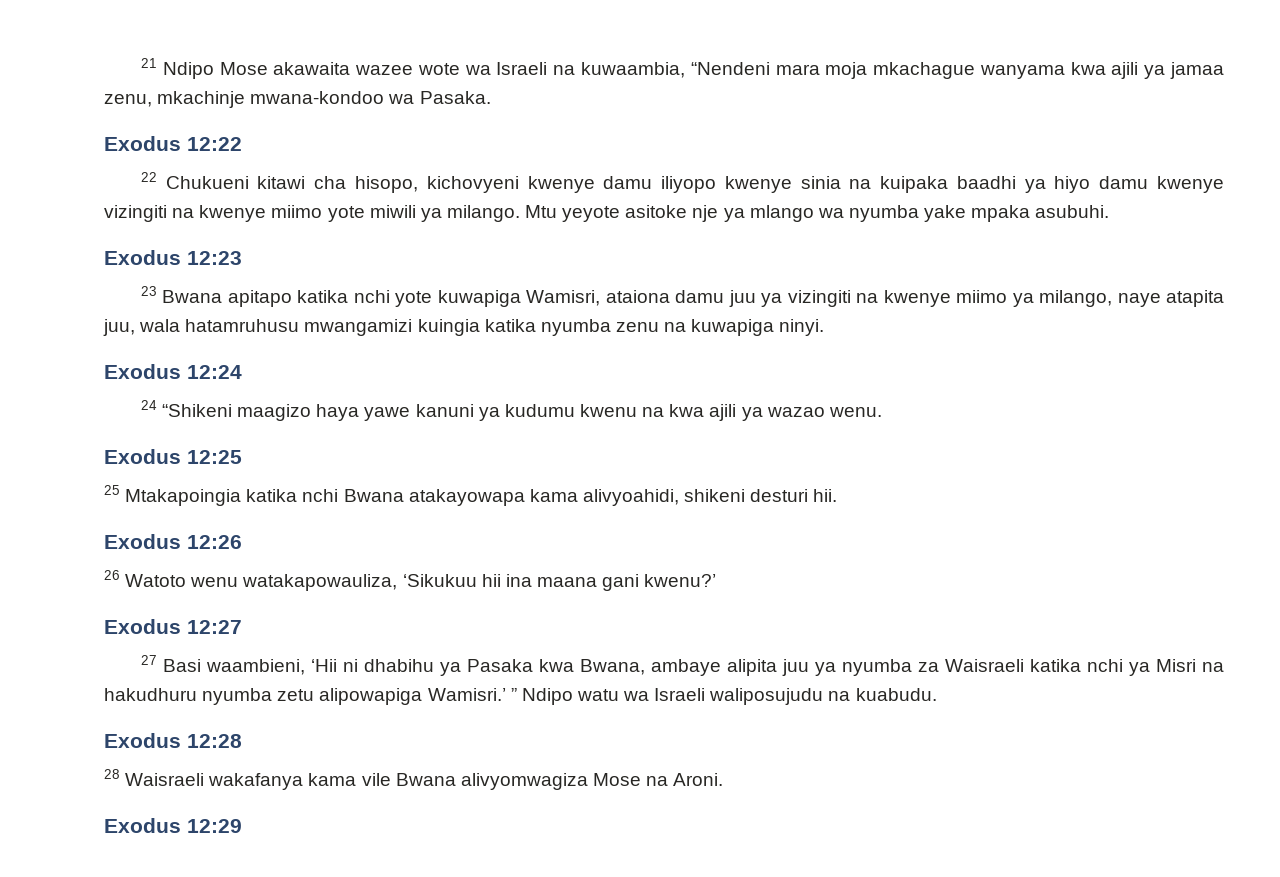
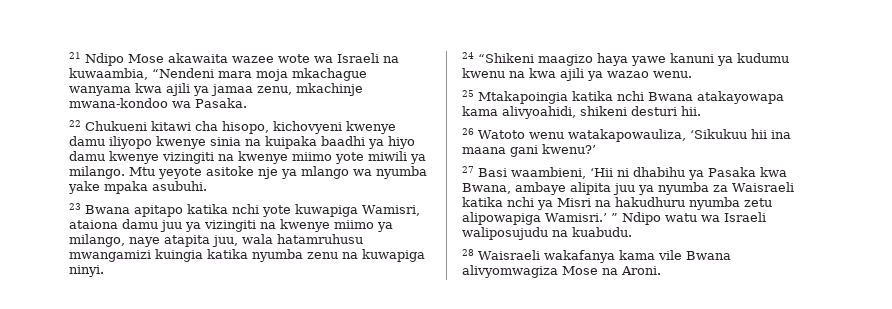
[104,136,242,151] // Exodus 12:22 -> (247, 103) none
[104,250,242,265] // Exodus 12:23 -> (207, 186) none
[104,364,242,379] // Exodus 12:24 -> (104, 271) none
[104,449,242,464] // Exodus 12:25 -> (692, 74) none
[104,534,242,549] // Exodus 12:26 -> (701, 111) none
[104,619,242,634] // Exodus 12:27 -> (596, 149) none
[104,733,242,748] // Exodus 12:28 -> (632, 232) none
[104,818,242,833] // Exodus 12:29 -> (661, 270) none

